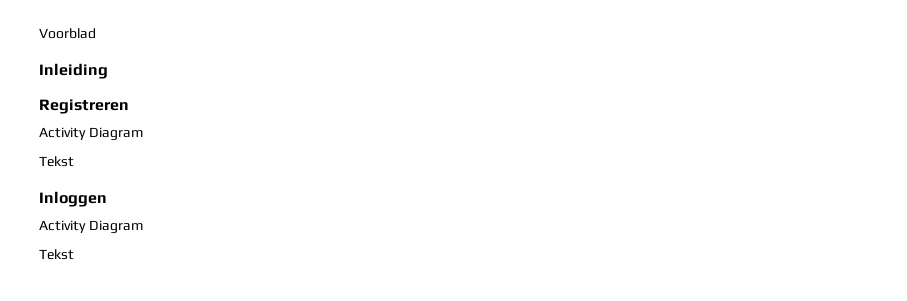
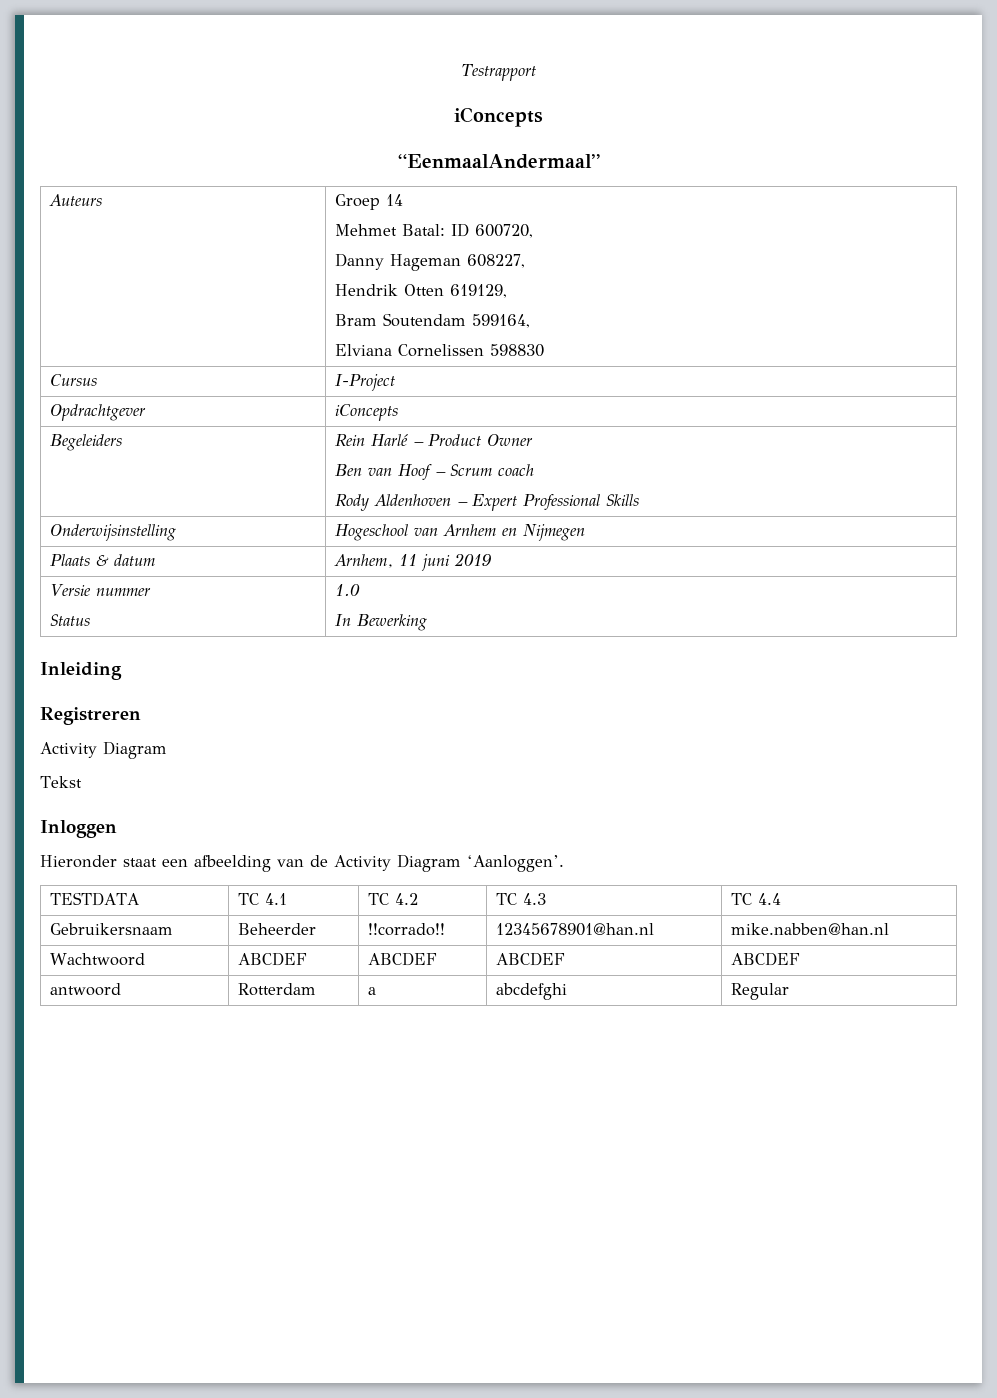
[39,28,96,39] Voorblad -> [461,64,537,81] [454,107,543,127] [397,154,600,169] [48,194,102,206] [334,194,403,210] [334,223,533,238] [334,253,525,271] [334,284,507,298] [334,313,530,328] [334,344,544,357] [49,374,97,386] [334,374,395,391] [49,404,146,421] [334,404,398,421] [49,434,122,451] [334,434,533,447] [334,464,534,481] [334,494,639,511] [49,524,176,541] [334,524,585,541] [49,554,155,566] [333,553,491,571] [49,584,151,596] [49,614,90,626] [334,584,360,596] [334,614,427,631] Testrapport // iConcepts // “EenmaalAndermaal” // Auteurs | Groep 14 // Mehmet Batal: ID 600720, // Danny Hageman 608227, // Hendrik Otten 619129, // Bram Soutendam 599164, // Elviana Cornelissen 598830 // Cursus | I-Project // Opdrachtgever | iConcepts // Begeleiders | Rein Harlé – Product Owner // Ben van Hoof – Scrum coach // Rody Aldenhoven – Expert Professional Skills // Onderwijsinstelling | Hogeschool van Arnhem en Nijmegen // Plaats & datum | Arnhem, 11 juni 2019 // Versie nummer // Status | 1.0 // In Bewerking
[39,220,143,234] [39,249,74,260] Activity Diagram // Tekst -> [40,854,564,872] [49,892,139,906] [237,893,287,905] [367,893,418,905] [495,893,546,905] [730,893,781,905] [49,923,173,935] [237,923,316,935] [367,923,445,936] [495,923,654,936] [730,923,889,935] [49,953,145,966] [237,952,307,966] [367,952,437,966] [495,952,565,966] [730,952,800,966] [49,983,121,996] [237,983,316,996] [367,987,376,995] [495,983,567,1000] [730,983,789,1000] Hieronder staat een afbeelding van de Activity Diagram ‘Aanloggen’. // TESTDATA | TC 4.1 | TC 4.2 | TC 4.3 | TC 4.4 // Gebruikersnaam | Beheerder | !!corrado!! | 12345678901@han.nl | mike.nabben@han.nl // Wachtwoord | ABCDEF | ABCDEF | ABCDEF | ABCDEF // antwoord | Rotterdam | a | abcdefghi | Regular

